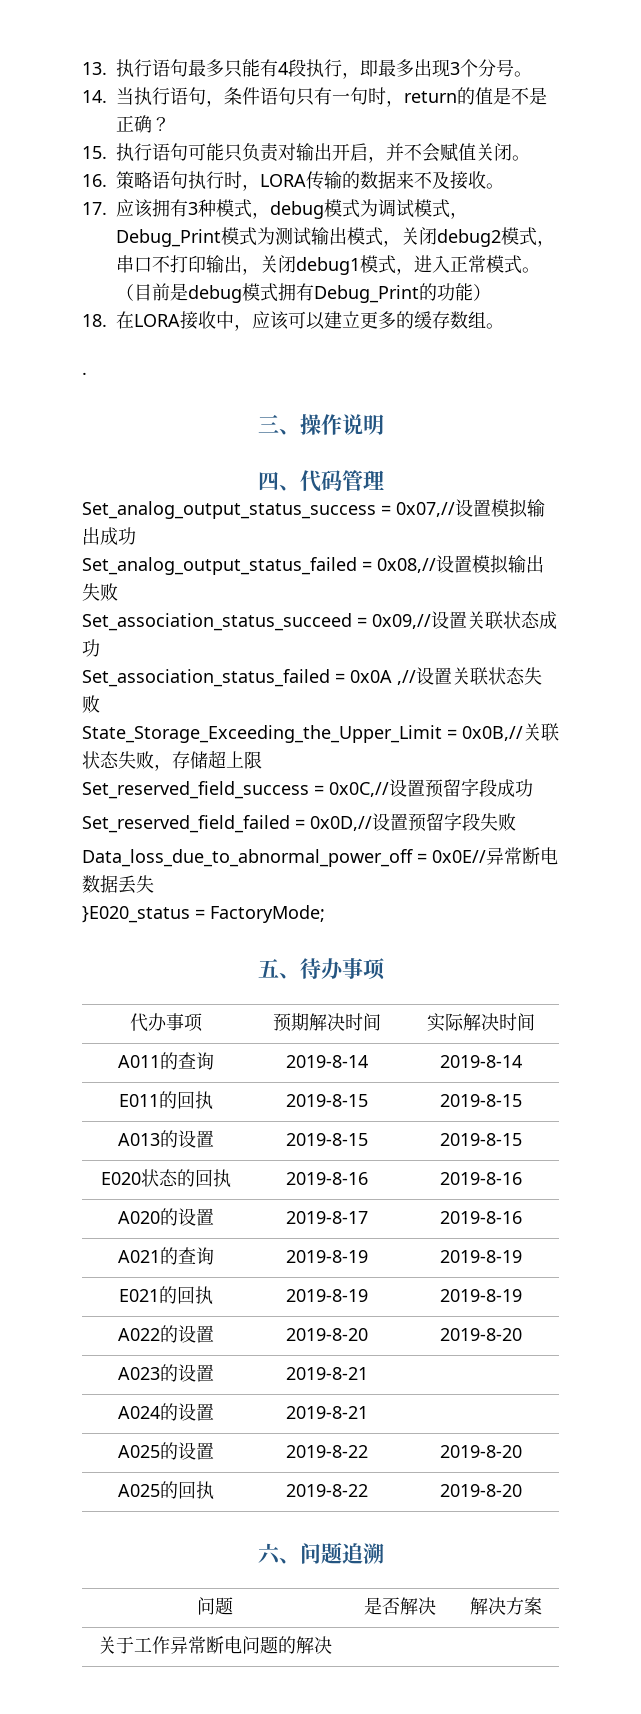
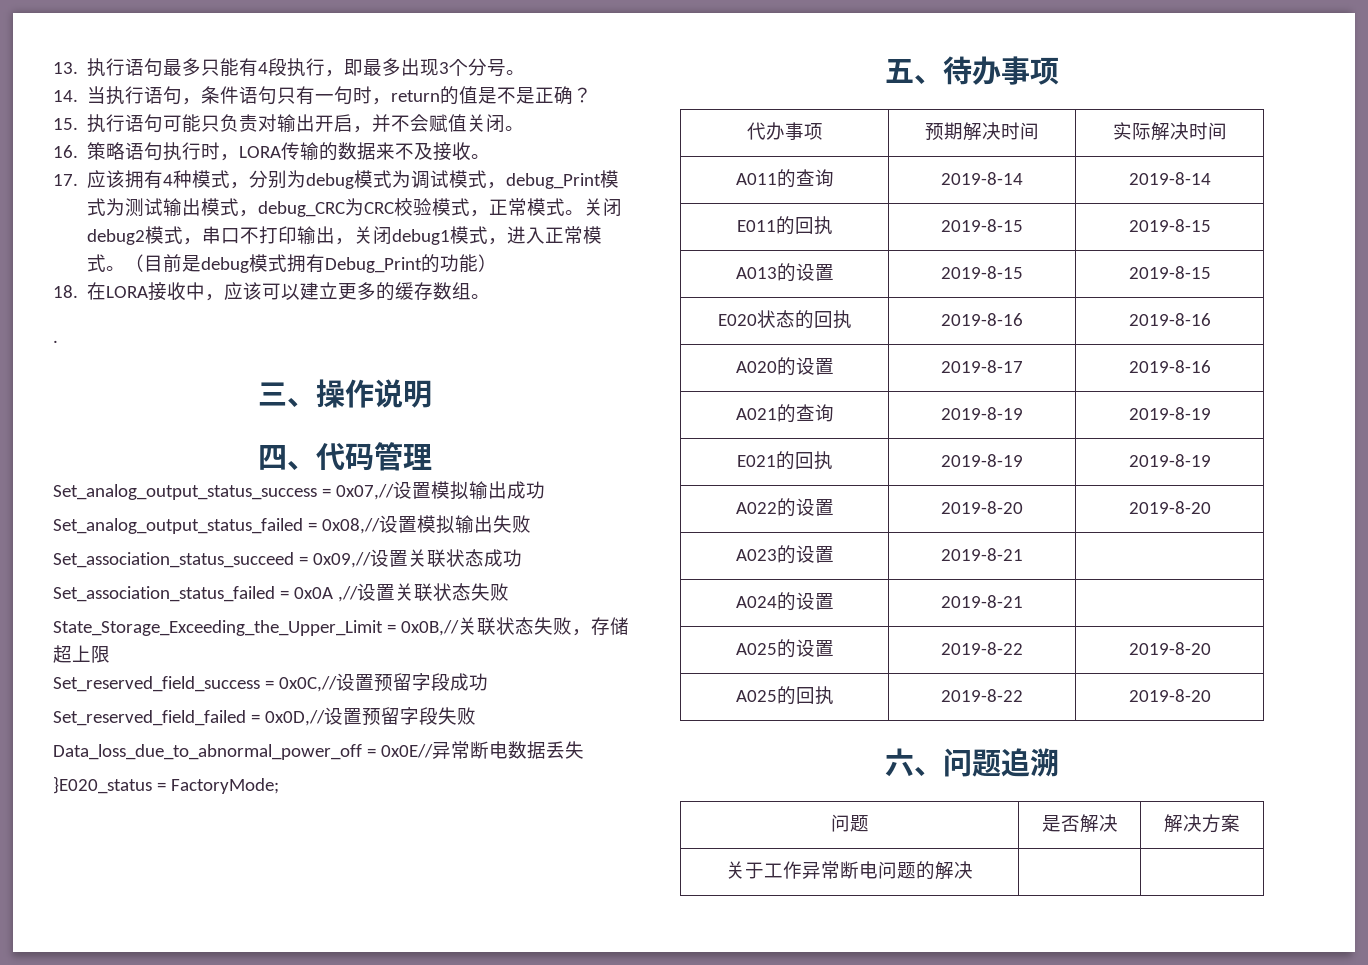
[188,202,198,215] 3 -> [163,174,174,186] 4
(270, 215) none -> [249,170,307,189] 分别为
[116,229,221,247] Debug_Print -> [506,173,602,189] debug_Print
(401, 243) none -> [258,198,585,217] debug_CRC为CRC校验模式，正常模式。

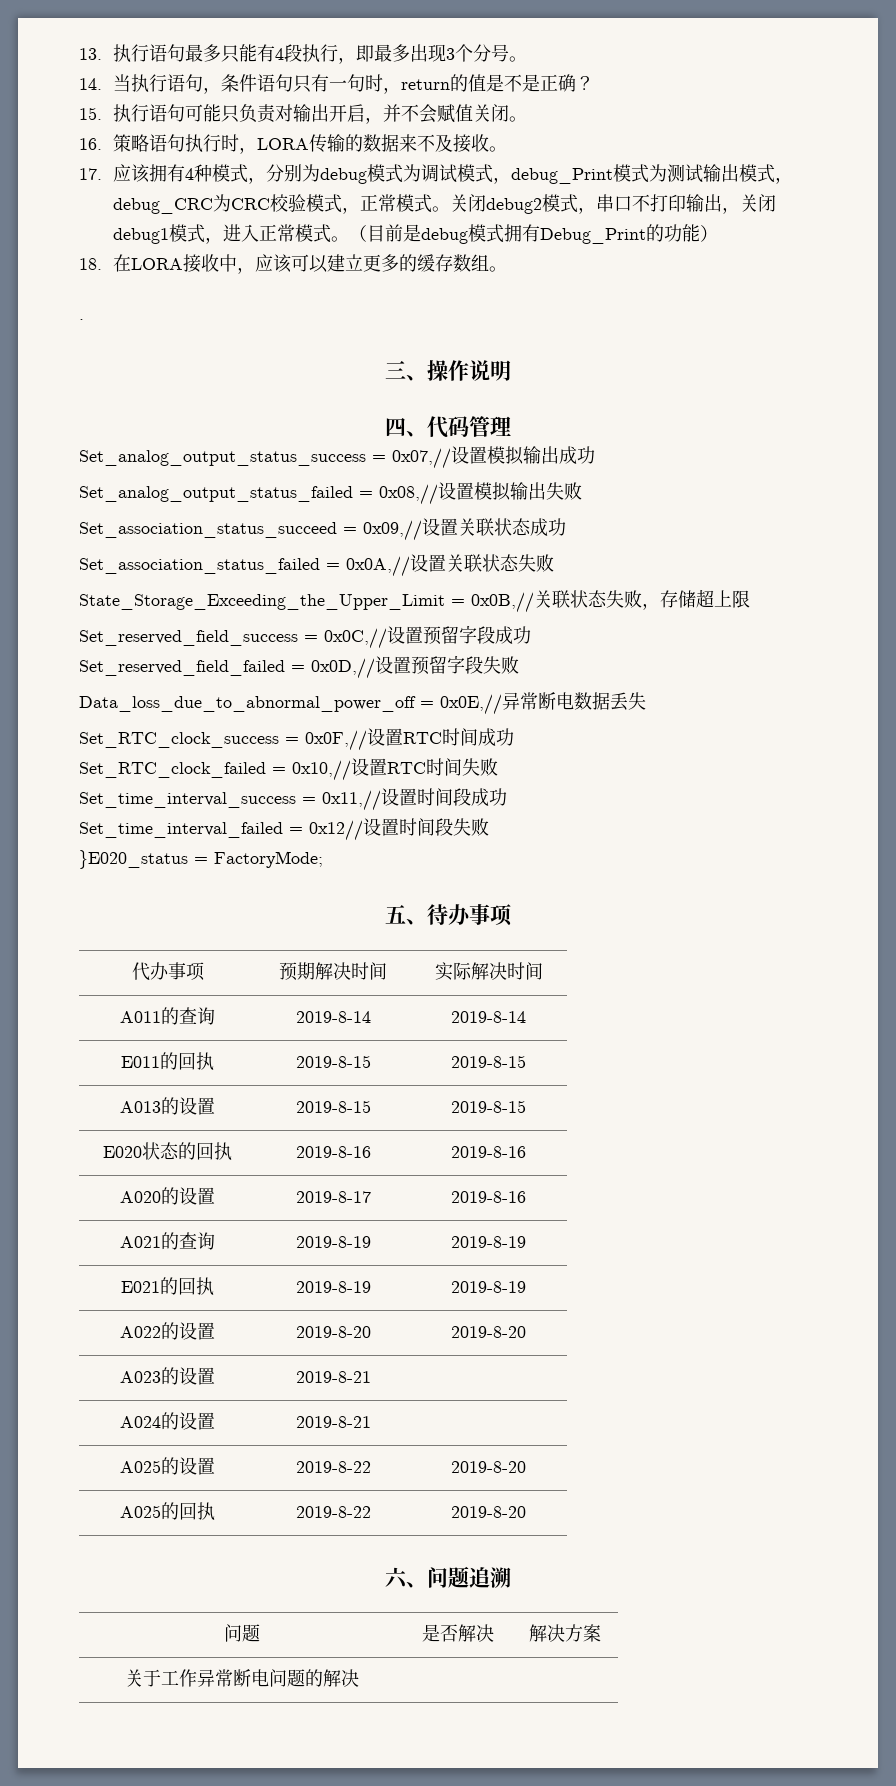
[293,586,358,602] 0x0A ,// -> [346,556,410,577] 0x0A,//
[380,744,433,758] 0x0E// -> [440,694,502,715] 0x0E,//
(584, 750) none -> [79,728,514,751] [79,758,498,781] [79,788,507,811] [79,818,489,841] // Set_RTC_clock_success = 0x0F,//设置RTC时间成功 // Set_RTC_clock_failed = 0x10,//设置RTC时间失败 // Set_time_interval_success = 0x11,//设置时间段成功 // Set_time_interval_failed = 0x12//设置时间段失败

